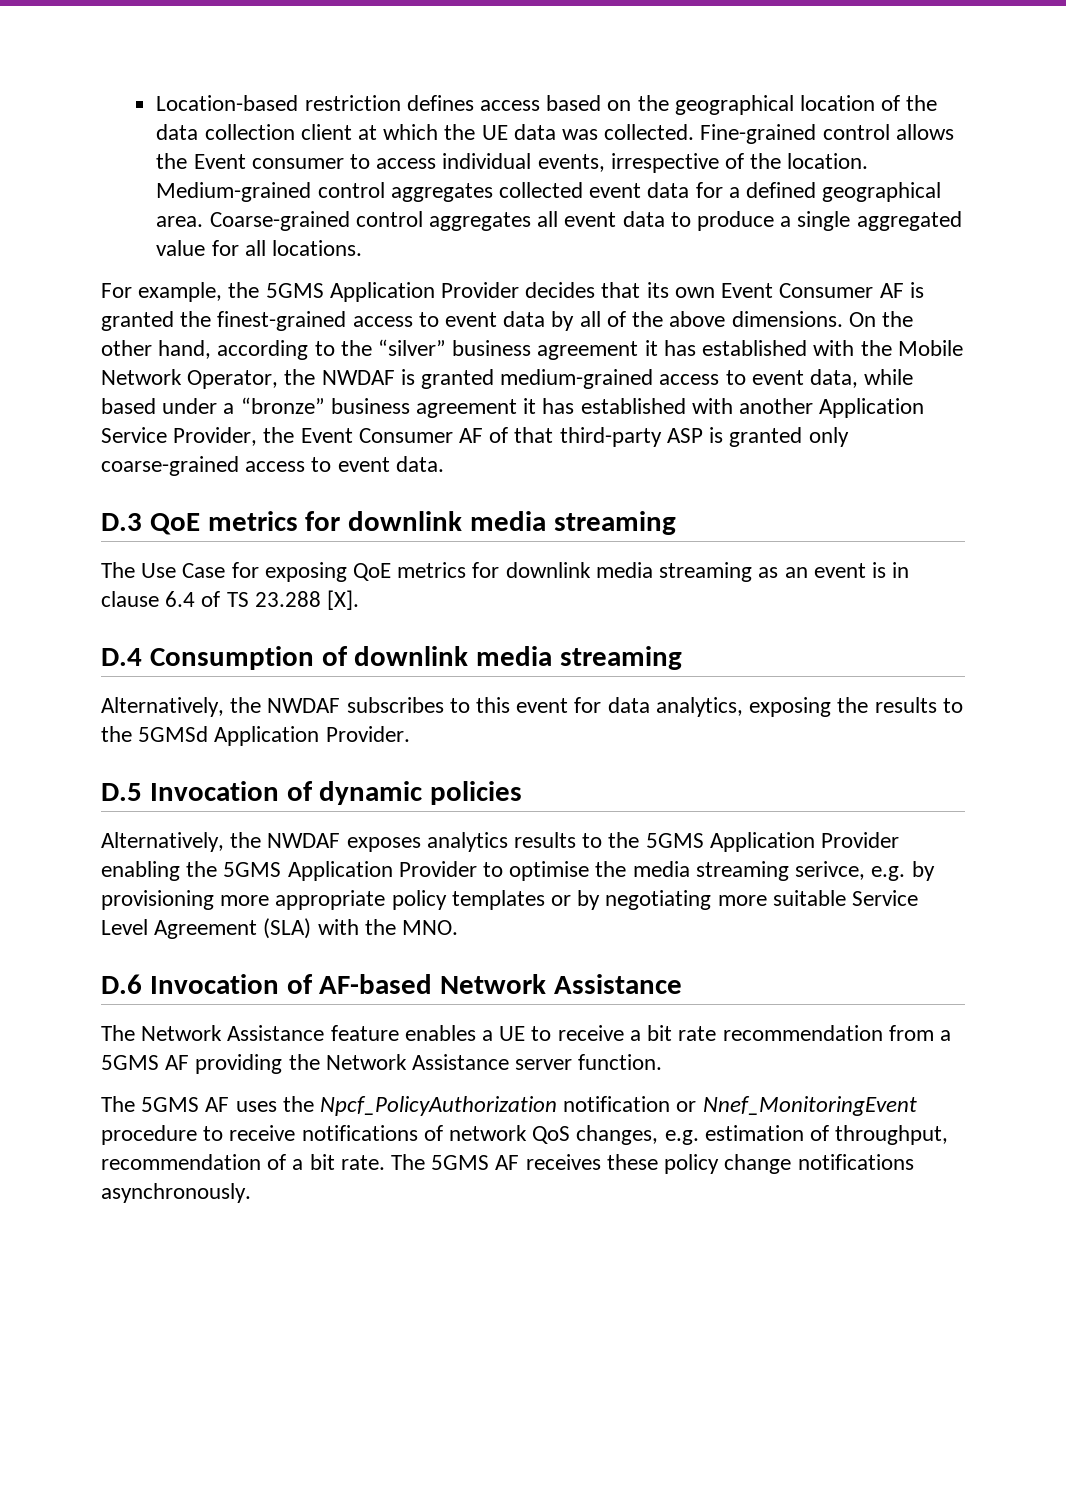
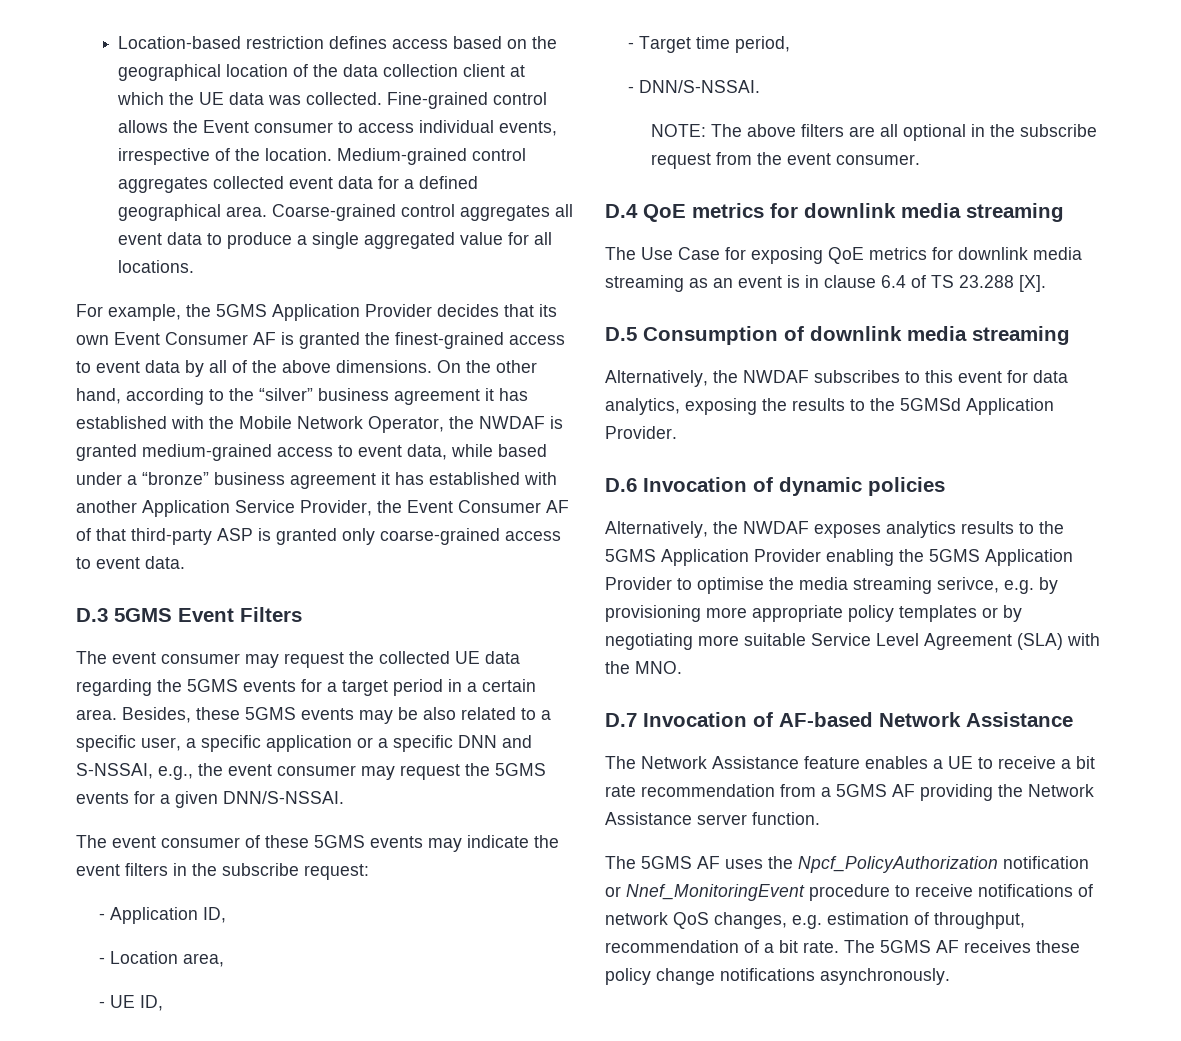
(142, 522) none -> [114,607,302,622] [76,651,520,668] [76,679,536,696] [76,707,551,724] [76,735,532,752] [76,763,546,780] [76,791,344,808] [76,835,559,852] [76,863,369,880] [99,907,227,924] [99,951,225,967] [99,995,164,1011] [628,36,791,53] [628,80,761,93] [651,124,1098,141] [651,152,921,169] [605,204,638,218] 5GMS Event Filters // The event consumer may request the collected UE data regarding the 5GMS events for a target period in a certain area. Besides, these 5GMS events may be also related to a specific user, a specific application or a specific DNN and S-NSSAI, e.g., the event consumer may request the 5GMS events for a given DNN/S-NSSAI. // The event consumer of these 5GMS events may indicate the event filters in the subscribe request: // - Application ID, // - Location area, // - UE ID, // - Target time period, // - DNN/S-NSSAI. // NOTE: The above filters are all optional in the subscribe request from the event consumer. // D.4
[101,648,142,666] D.4 -> [605,327,637,341] D.5
[101,783,142,801] D.5 -> [605,478,637,492] D.6
[101,974,142,994] D.6 -> [605,713,637,727] D.7

